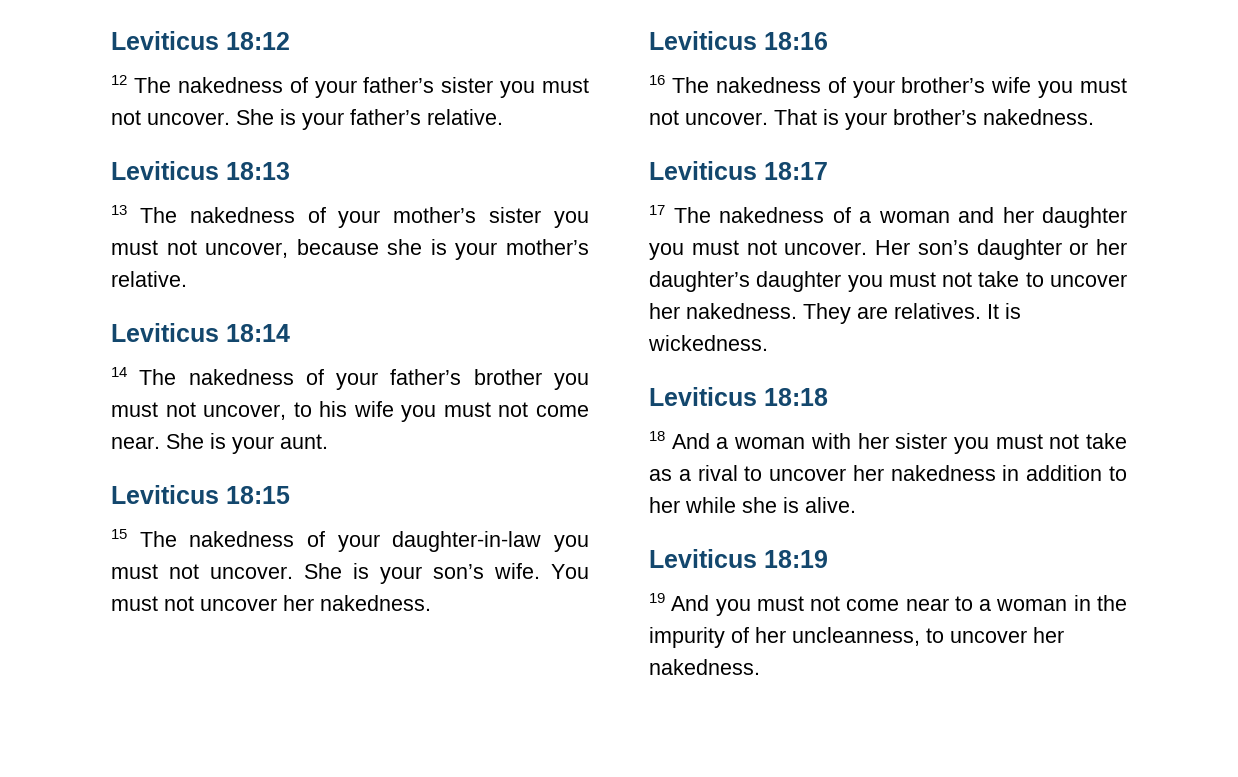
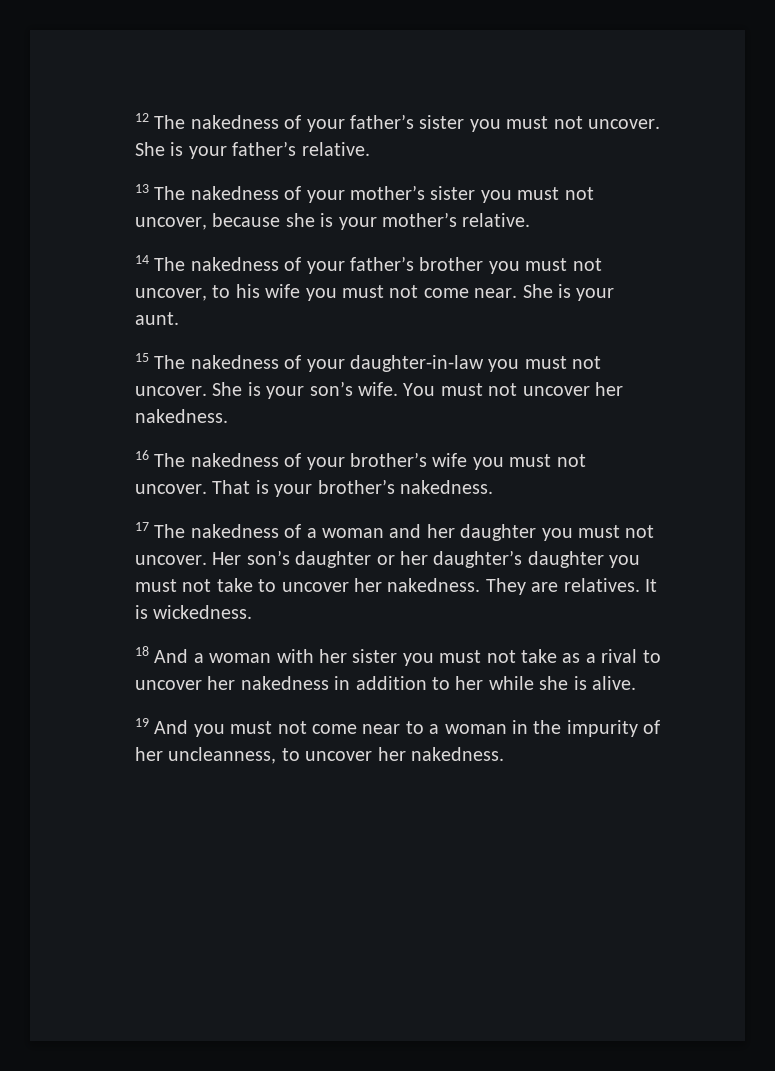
[111,31,290,50] Leviticus 18:12 // -> (135, 117) none
[111,161,290,180] // Leviticus 18:13 -> (370, 149) none
[111,323,290,342] // Leviticus 18:14 -> (531, 220) none
[111,485,290,504] // Leviticus 18:15 -> (179, 318) none
[649,31,828,50] // Leviticus 18:16 -> (228, 416) none
[649,161,828,180] // Leviticus 18:17 -> (493, 487) none
[649,387,828,406] // Leviticus 18:18 -> (253, 612) none
[649,549,828,568] // Leviticus 18:19 -> (636, 683) none

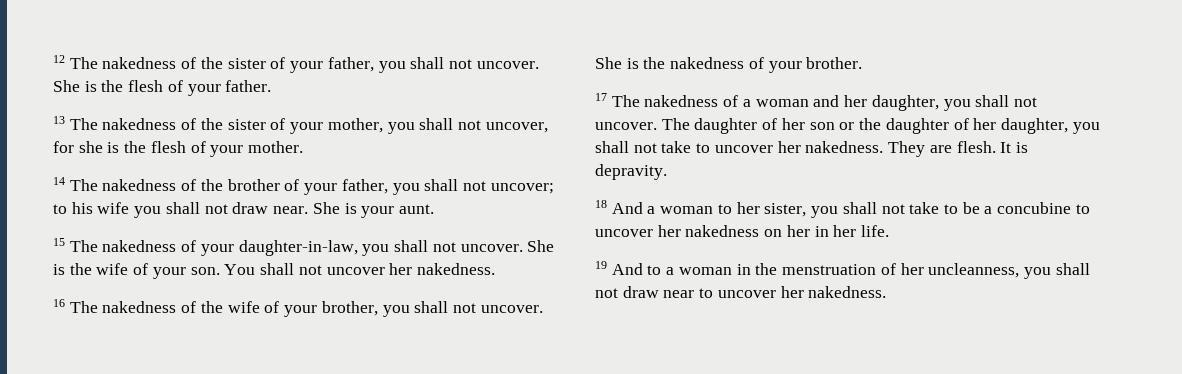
[306,114,660,132] [135,141,370,159] [135,184,594,203] [135,212,531,230] your father’s sister you must not uncover. She is your father’s relative. // 13 The nakedness of your mother’s sister you must not uncover, because she is your mother’s relative. -> [200,57,539,73] [53,80,272,96] [53,116,548,134] [53,141,304,157] the sister of your father, you shall not uncover. She is the flesh of your father. // 13 The nakedness of the sister of your mother, you shall not uncover, for she is the flesh of your mother.
[306,256,602,274] [135,288,207,301] your father’s brother you must not uncover, -> [200,179,554,195] the brother of your father, you shall not uncover;
[342,285,469,298] must not come -> [165,202,269,214] shall not draw
[350,355,602,372] [135,381,483,399] daughter-in-law you must not uncover. She is your son’s wife. You must -> [238,240,555,256] [53,263,295,279] daughter-in-law, you shall not uncover. She is the wife of your son. You shall
[306,452,586,470] [135,479,493,497] your brother’s wife you must not uncover. That is your brother’s nakedness. -> [200,301,543,317] [595,57,863,73] the wife of your brother, you shall not uncover. She is the nakedness of your brother.
[460,524,655,541] [135,550,641,568] [135,579,177,592] daughter you must not uncover. Her son’s daughter or her daughter’s daughter you must -> [871,95,1037,111] [595,118,1100,134] [595,141,629,153] daughter, you shall not uncover. The daughter of her son or the daughter of her daughter, you shall
[563,578,640,592] relatives. -> [956,141,996,153] flesh.
[153,605,253,619] wickedness. -> [595,164,667,180] depravity.
[276,649,661,666] [135,676,636,690] [135,718,401,737] with her sister you must not take as a rival to uncover her nakedness in addition to her while she is alive. // 19 And you must not come near -> [717,202,1090,218] [595,225,890,237] [595,261,643,275] to her sister, you shall not take to be a concubine to uncover her nakedness on her in her life. // 19 And
[566,720,638,737] impurity -> [782,264,877,275] menstruation
(277, 755) none -> [1023,263,1090,279] [595,286,695,298] you shall not draw near

